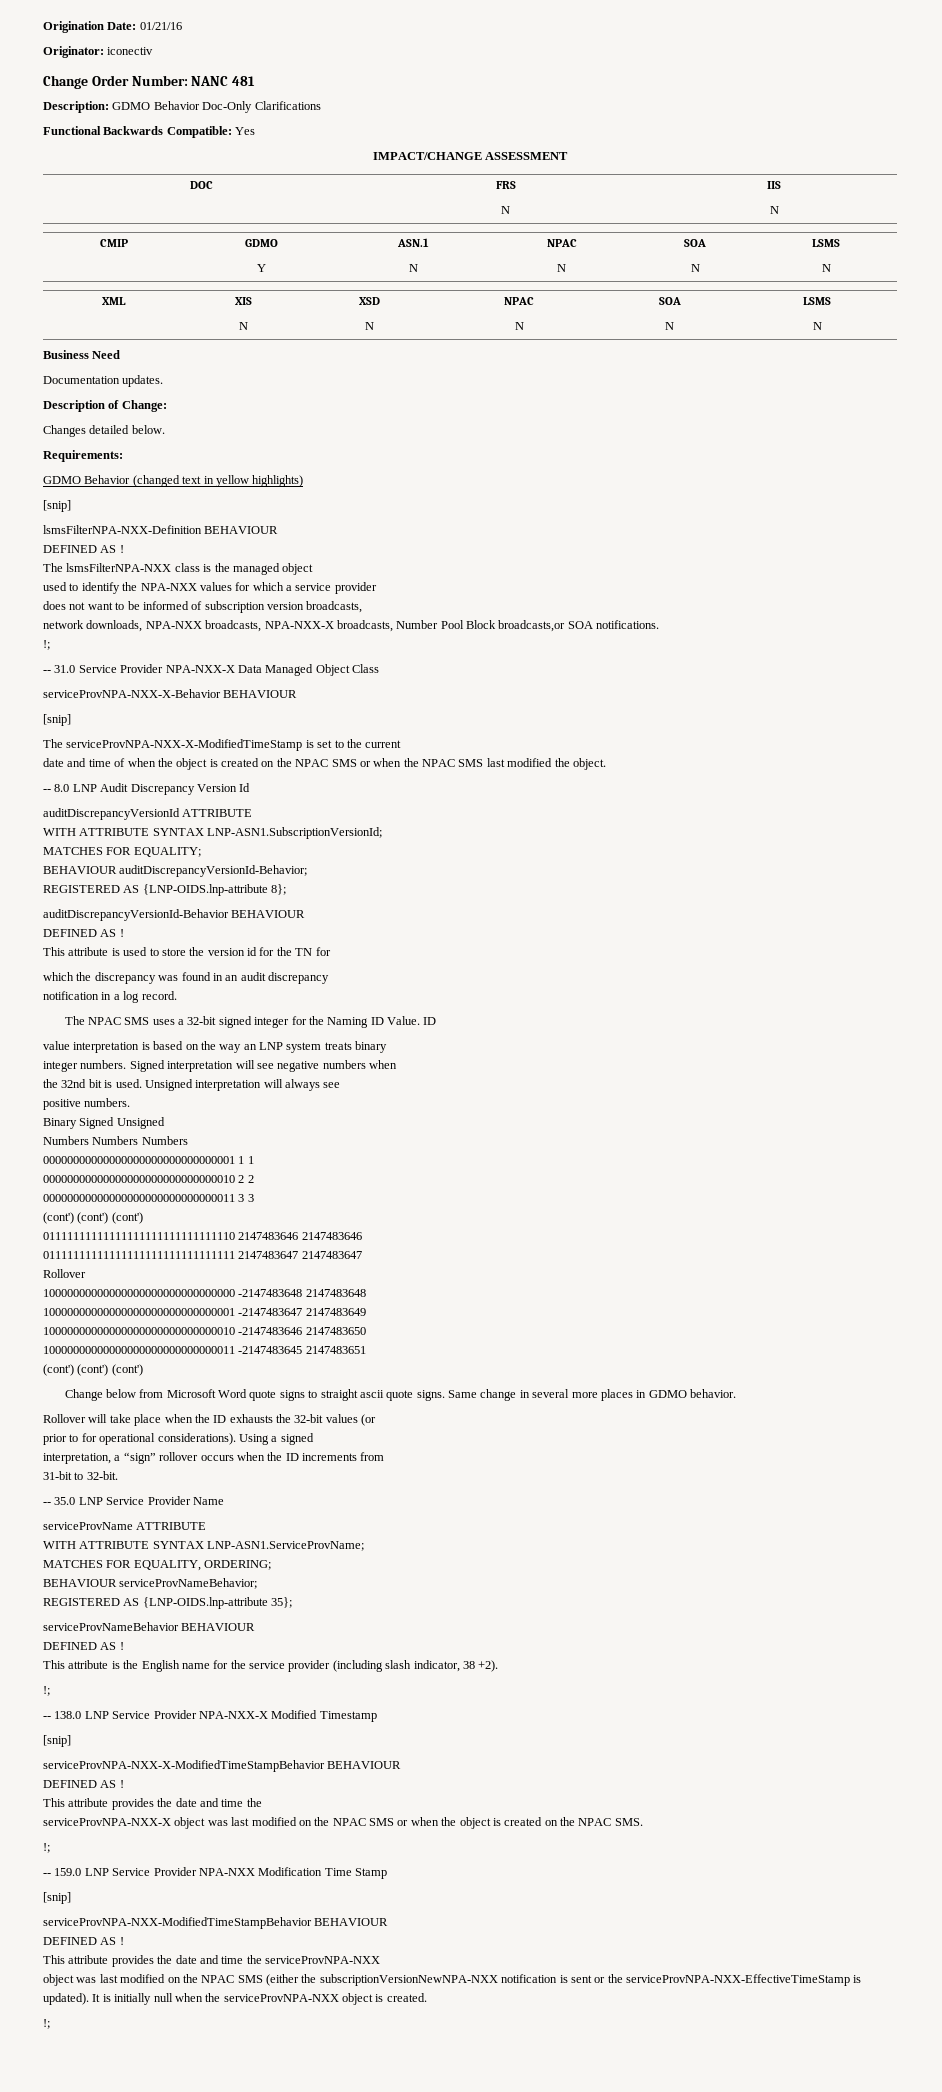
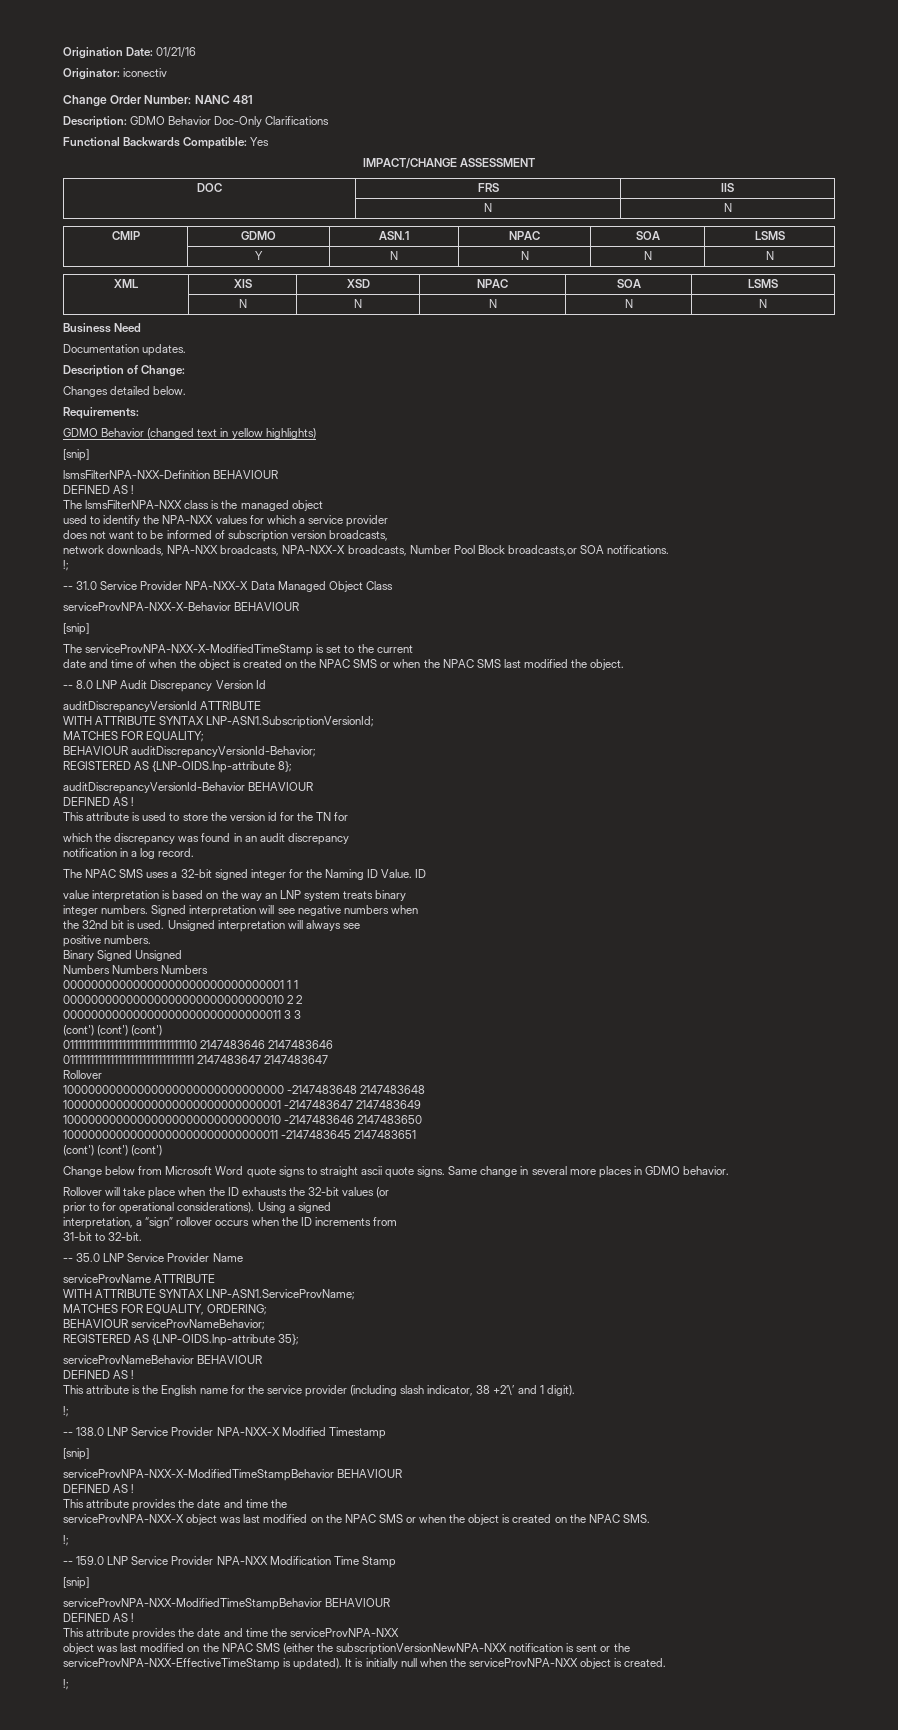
[478,1660,499,1672] +2). -> [493,1385,575,1396] +2’\’ and 1 digit).

